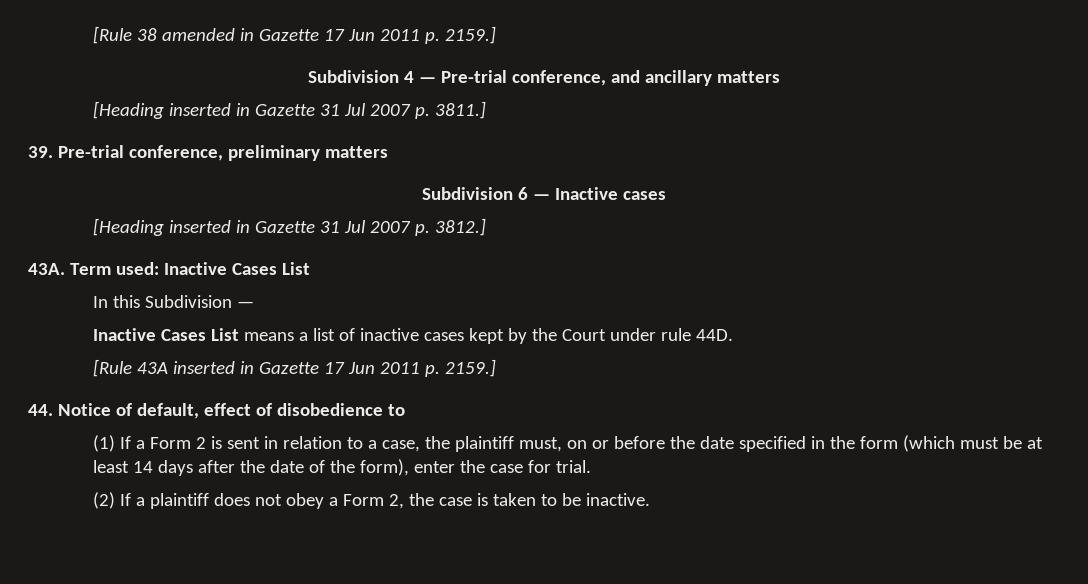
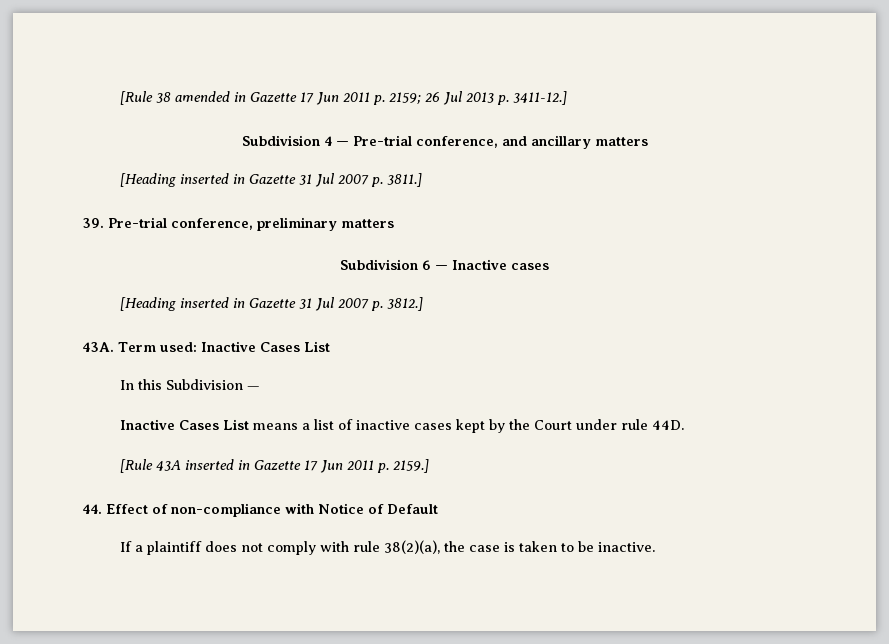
[445,26,497,44] 2159.] -> [388,91,567,105] 2159; 26 Jul 2013 p. 3411-12.]
[57,403,405,419] [93,435,1044,452] [93,459,592,476] [93,492,116,509] Notice of default, effect of disobedience to // (1) If a Form 2 is sent in relation to a case, the plaintiff must, on or before the date specified in the form (which must be at least 14 days after the date of the form), enter the case for trial. // (2) -> [106,503,438,517] Effect of non-compliance with Notice of Default //
[286,493,405,509] obey a Form 2, -> [266,540,440,555] comply with rule 38(2)(a),

